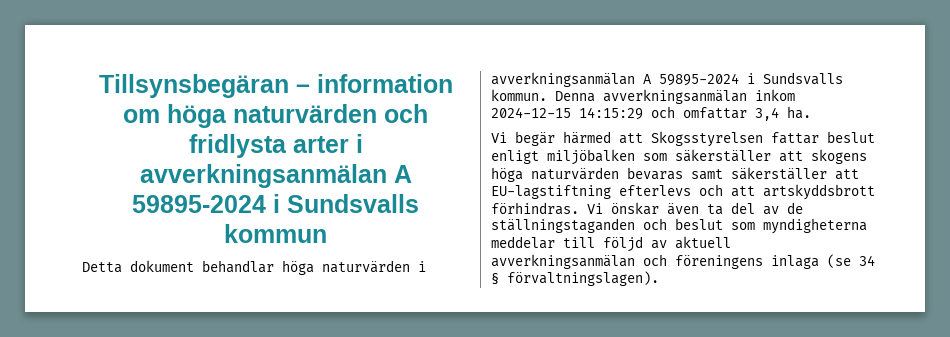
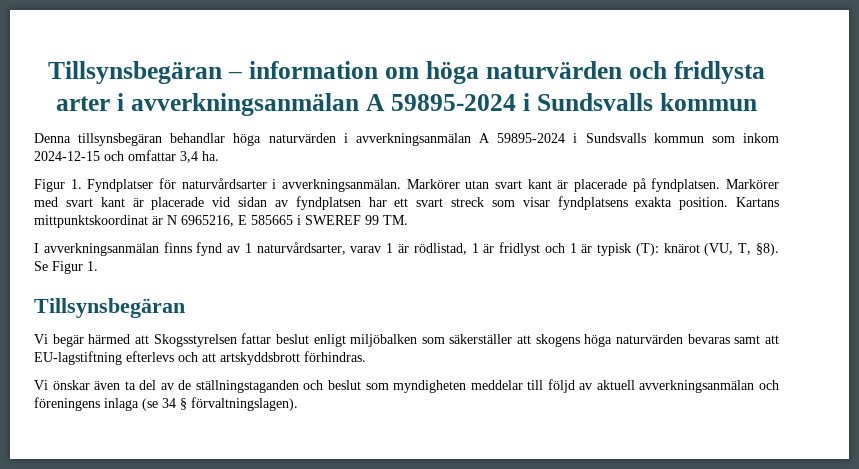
[82,260,194,273] Detta dokument -> [34,133,163,146] Denna tillsynsbegäran
[491,89,747,104] kommun. Denna avverkningsanmälan -> [653,133,735,143] kommun som
[579,107,643,120] 14:15:29 -> (100, 156) none
(811, 112) none -> [34,178,779,192] [34,196,779,210] [34,215,408,228] [34,242,779,256] [34,261,98,274] [34,298,185,318] // Figur 1. Fyndplatser för naturvårdsarter i avverkningsanmälan. Markörer utan svart kant är placerade på fyndplatsen. Markörer med svart kant är placerade vid sidan av fyndplatsen har ett svart streck som visar fyndplatsens exakta position. Kartans mittpunktskoordinat är N 6965216, E 585665 i SWEREF 99 TM. // I avverkningsanmälan finns fynd av 1 naturvårdsarter, varav 1 är rödlistad, 1 är fridlyst och 1 är typisk (T): knärot (VU, T, §8). Se Figur 1. // Tillsynsbegäran
[731,167,827,180] säkerställer -> (761, 339) none
(579, 208) none -> (366, 356) //
[763,218,867,234] myndigheterna -> [393,380,467,393] myndigheten

